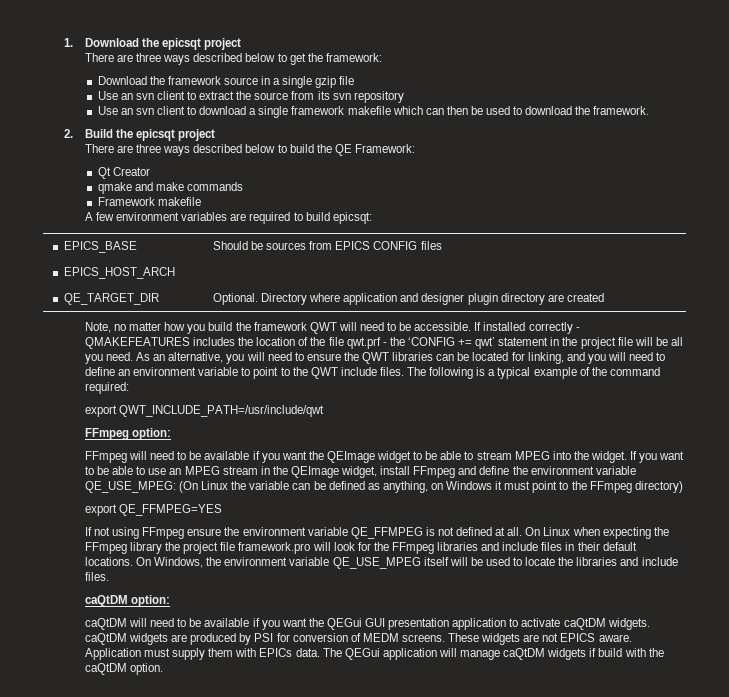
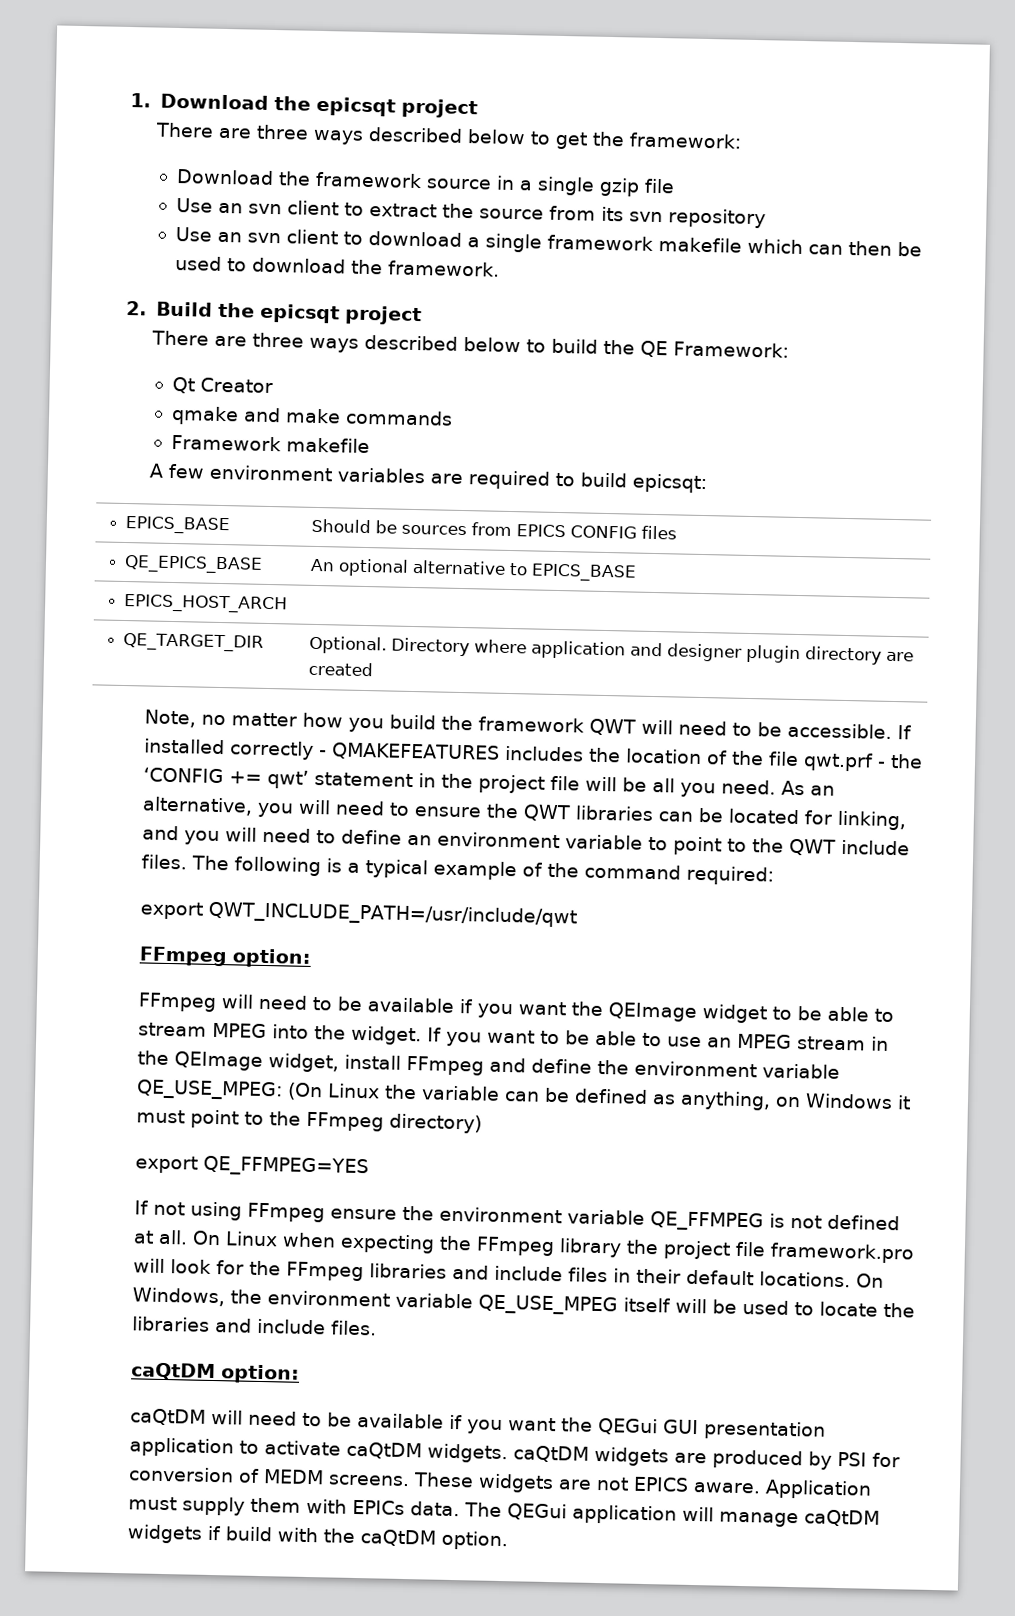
(442, 245) none -> [124,555,264,574] [310,558,638,582] // QE_EPICS_BASE | An optional alternative to EPICS_BASE

